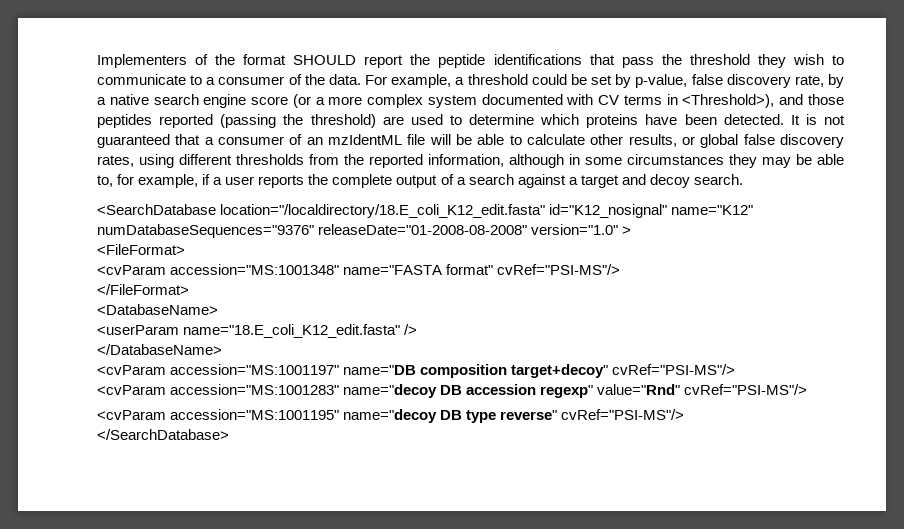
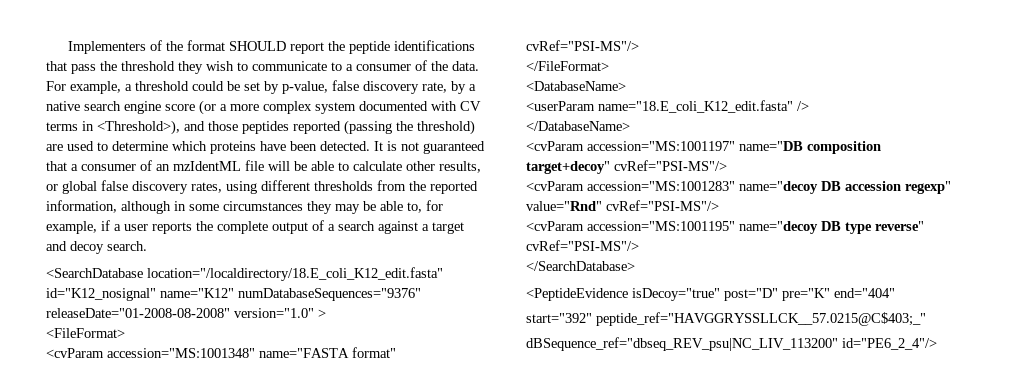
(229, 434) none -> [526,288,895,301] [526,312,926,326] [526,337,937,351] // <PeptideEvidence isDecoy="true" post="D" pre="K" end="404" // start="392" peptide_ref="HAVGGRYSSLLCK__57.0215@C$403;_" // dBSequence_ref="dbseq_REV_psu|NC_LIV_113200" id="PE6_2_4"/>

